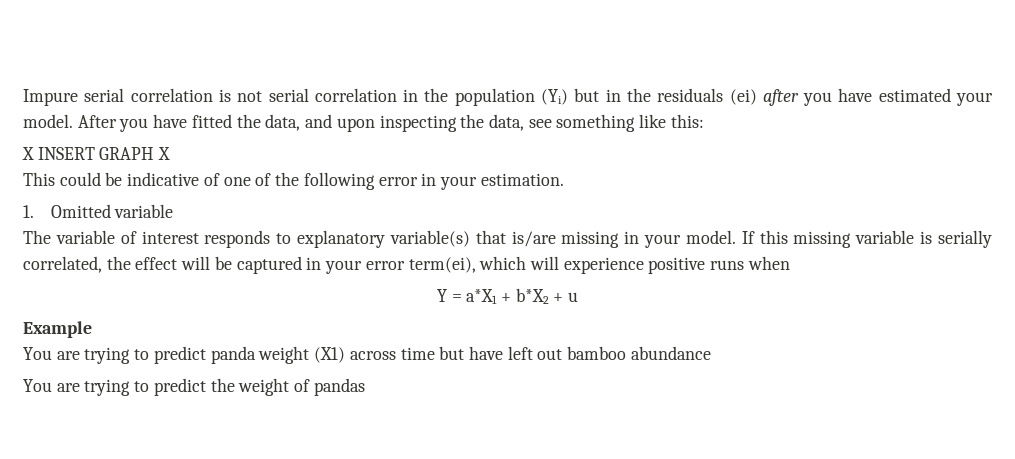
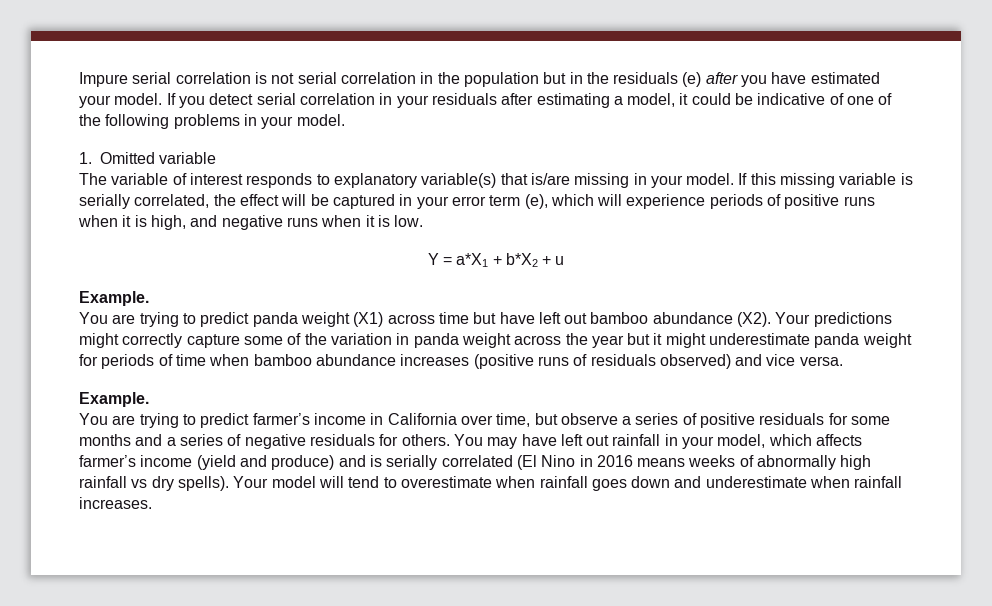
[541,89,568,105] (Yi) -> (539, 79) none
[729,89,757,105] (ei) -> [682,72,702,87] (e)
[77,114,704,132] [22,147,171,160] [23,172,55,186] After you have fitted the data, and upon inspecting the data, see something like this: // X INSERT GRAPH X // This -> [166,93,689,108] If you detect serial correlation in your residuals after estimating a model, it
[378,173,564,190] error in your estimation. -> [173,114,345,129] problems in your model.
[408,257,476,273] term(ei), -> [489,194,548,209] term (e),
(644, 265) none -> [709,194,782,209] periods of
(790, 263) none -> [122,215,424,230] it is high, and negative runs when it is low.
[23,321,92,338] Example -> [79,291,149,306] Example.
[23,378,365,396] // You are trying to predict the weight of pandas -> [737,312,892,327] [79,333,912,348] [79,354,843,369] [79,392,149,407] [79,413,891,428] [79,434,863,449] [79,455,872,470] [79,476,903,491] [79,497,152,509] (X2). Your predictions might correctly capture some of the variation in panda weight across the year but it might underestimate panda weight for periods of time when bamboo abundance increases (positive runs of residuals observed) and vice versa. // Example. // You are trying to predict farmer’s income in California over time, but observe a series of positive residuals for some months and a series of negative residuals for others. You may have left out rainfall in your model, which affects farmer’s income (yield and produce) and is serially correlated (El Nino in 2016 means weeks of abnormally high rainfall vs dry spells). Your model will tend to overestimate when rainfall goes down and underestimate when rainfall increases.

